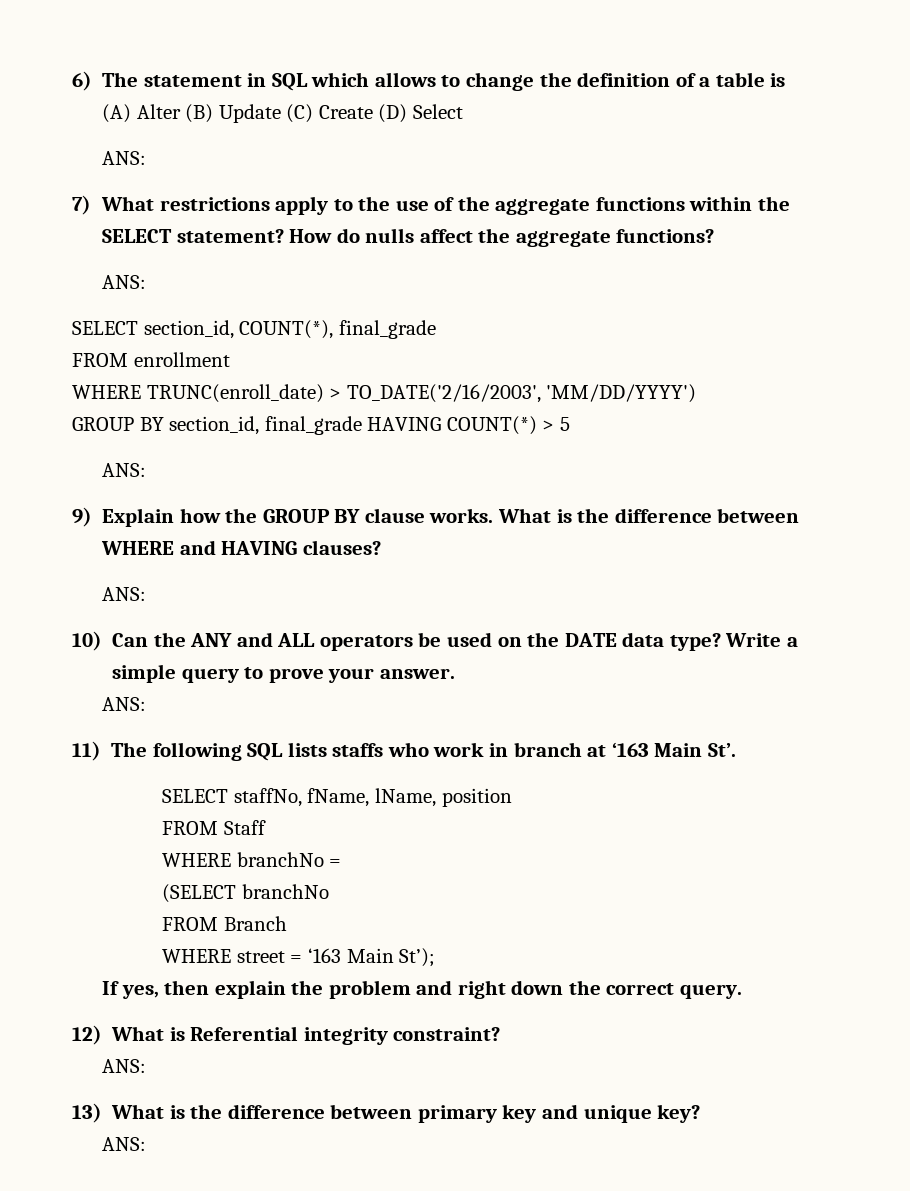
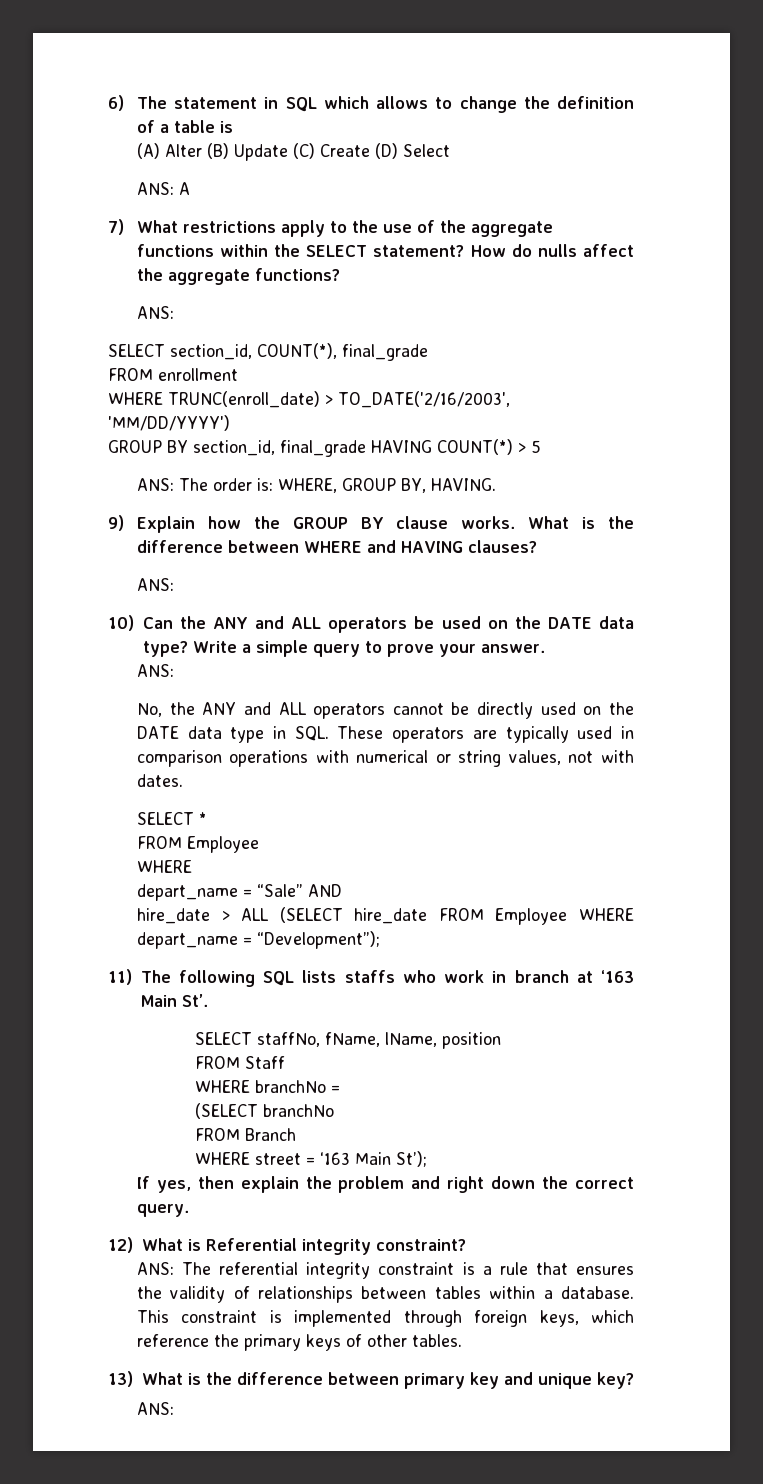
(147, 158) none -> [178,182,190,195] A
(147, 470) none -> [178,478,496,493] The order is: WHERE, GROUP BY, HAVING.
(147, 704) none -> [136,702,635,719] [136,726,634,743] [136,750,634,767] [136,774,183,787] [136,812,207,825] [136,836,259,853] [136,860,192,873] [136,884,342,901] [136,907,634,925] [136,931,380,949] // No, the ANY and ALL operators cannot be directly used on the DATE data type in SQL. These operators are typically used in comparison operations with numerical or string values, not with dates. // SELECT * // FROM Employee // WHERE // depart_name = “Sale” AND // hire_date > ALL (SELECT hire_date FROM Employee WHERE depart_name = “Development”);
(147, 1066) none -> [182,1262,634,1279] [136,1286,634,1303] [136,1310,634,1327] [136,1334,462,1351] The referential integrity constraint is a rule that ensures the validity of relationships between tables within a database. This constraint is implemented through foreign keys, which reference the primary keys of other tables.

